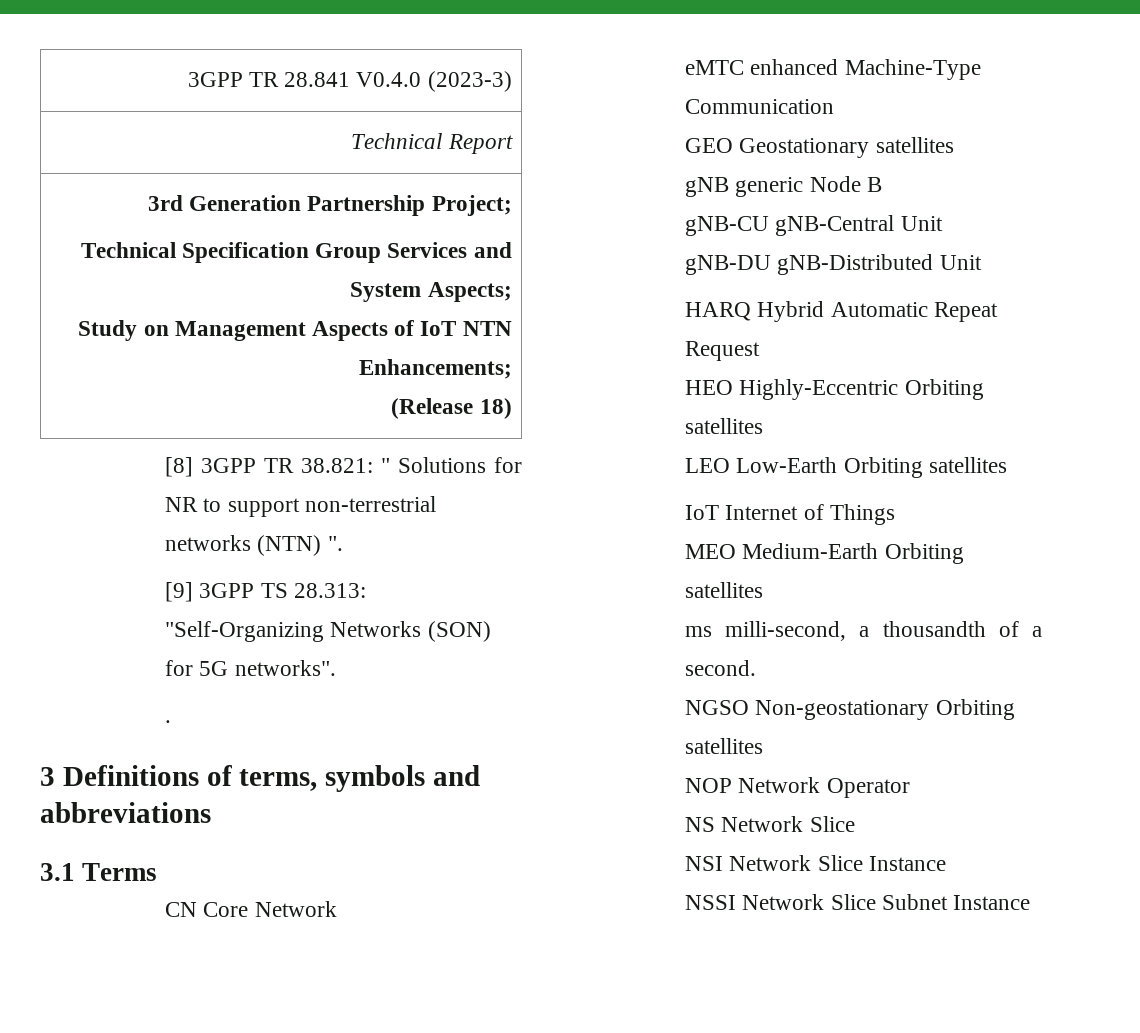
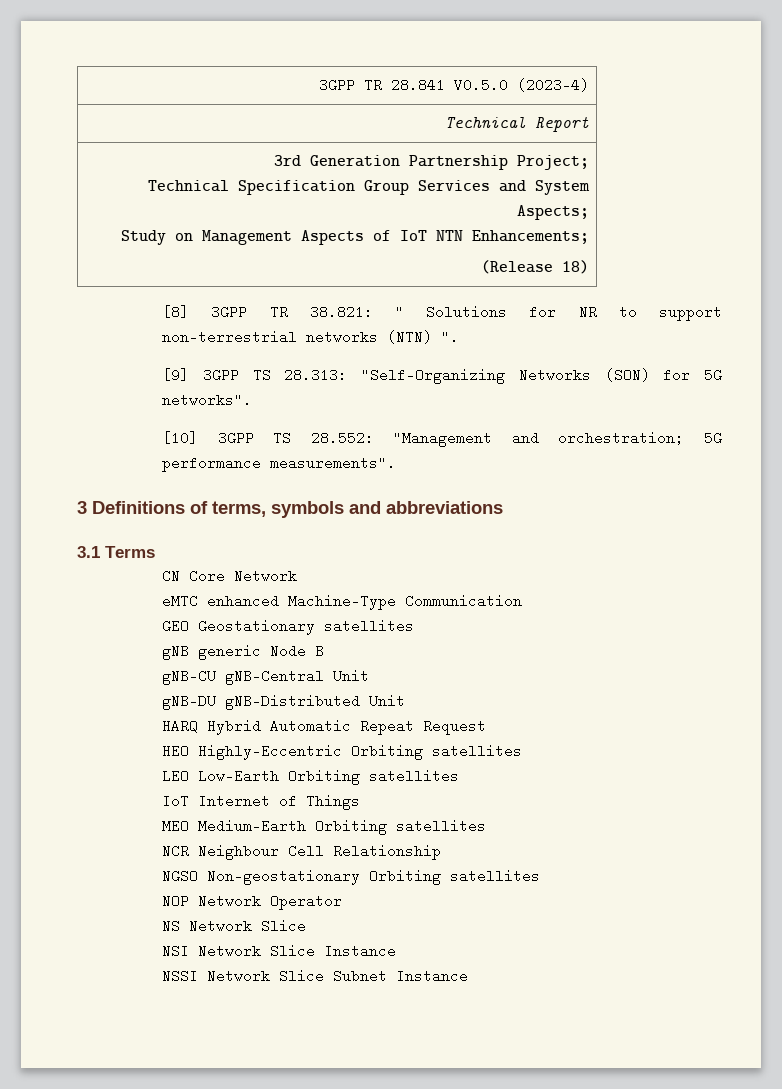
[356,71,512,92] V0.4.0 (2023-3) -> [454,78,590,92] V0.5.0 (2023-4)
[165,720,172,723] . -> [162,431,723,447] [162,456,397,472] [10] 3GPP TS 28.552: "Management and orchestration; 5G performance measurements".
[685,621,1042,641] [685,660,757,676] ms milli-second, a thousandth of a second. -> [162,844,442,860] NCR Neighbour Cell Relationship

